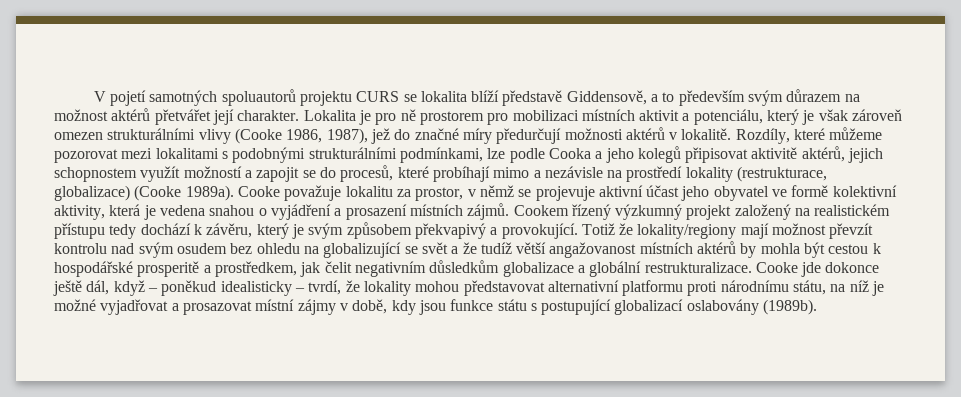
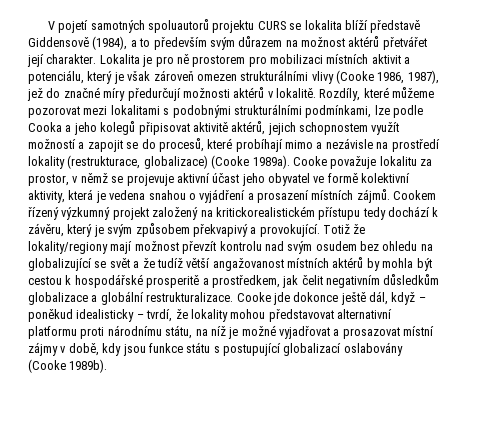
[566,90,647,105] Giddensově, -> [28,36,128,50] Giddensově (1984),
[814,204,891,216] realistickém -> [215,206,315,217] kritickorealistickém
[763,299,818,315] (1989b). -> [28,359,108,373] (Cooke 1989b).

